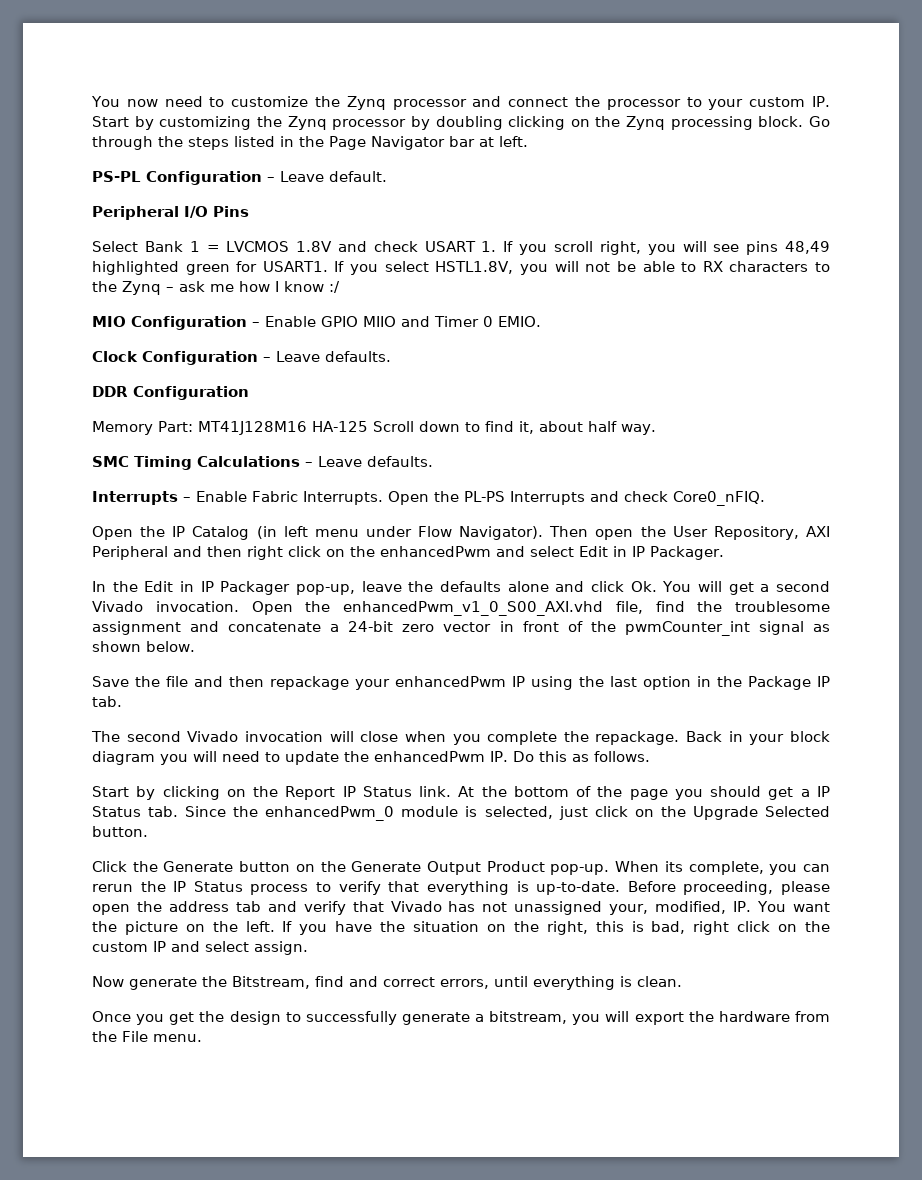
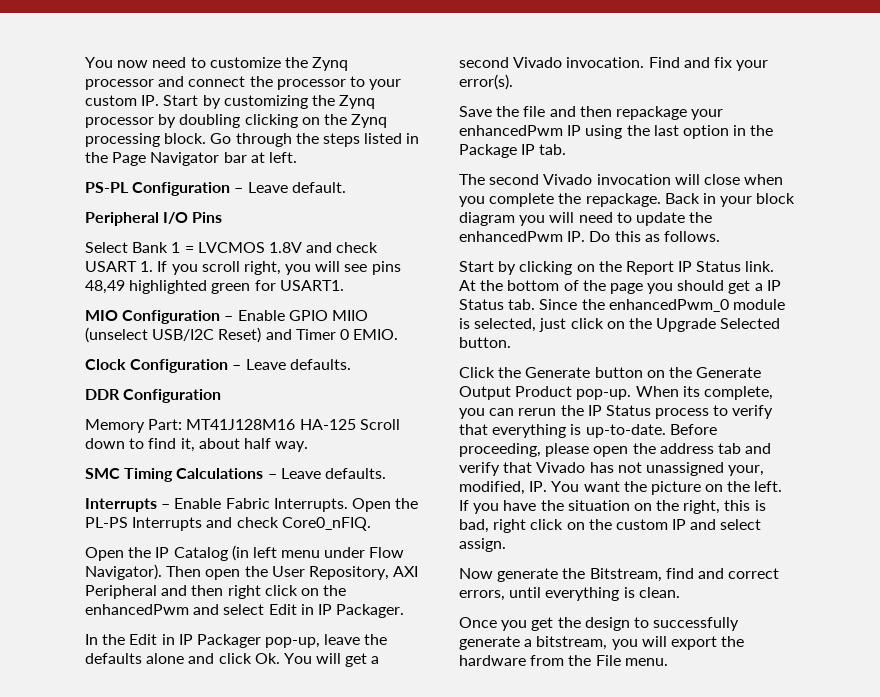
[334,261,830,275] [92,281,340,295] If you select HSTL1.8V, you will not be able to RX characters to the Zynq – ask me how I know :/ -> (344, 285) none
(396, 321) none -> [85,327,262,343] (unselect USB/I2C Reset)
[251,601,830,616] [92,621,831,636] [92,641,195,652] Open the enhancedPwm_v1_0_S00_AXI.vhd file, find the troublesome assignment and concatenate a 24-bit zero vector in front of the pwmCounter_int signal as shown below. -> [648,57,769,71] [459,74,513,90] Find and fix your error(s).

